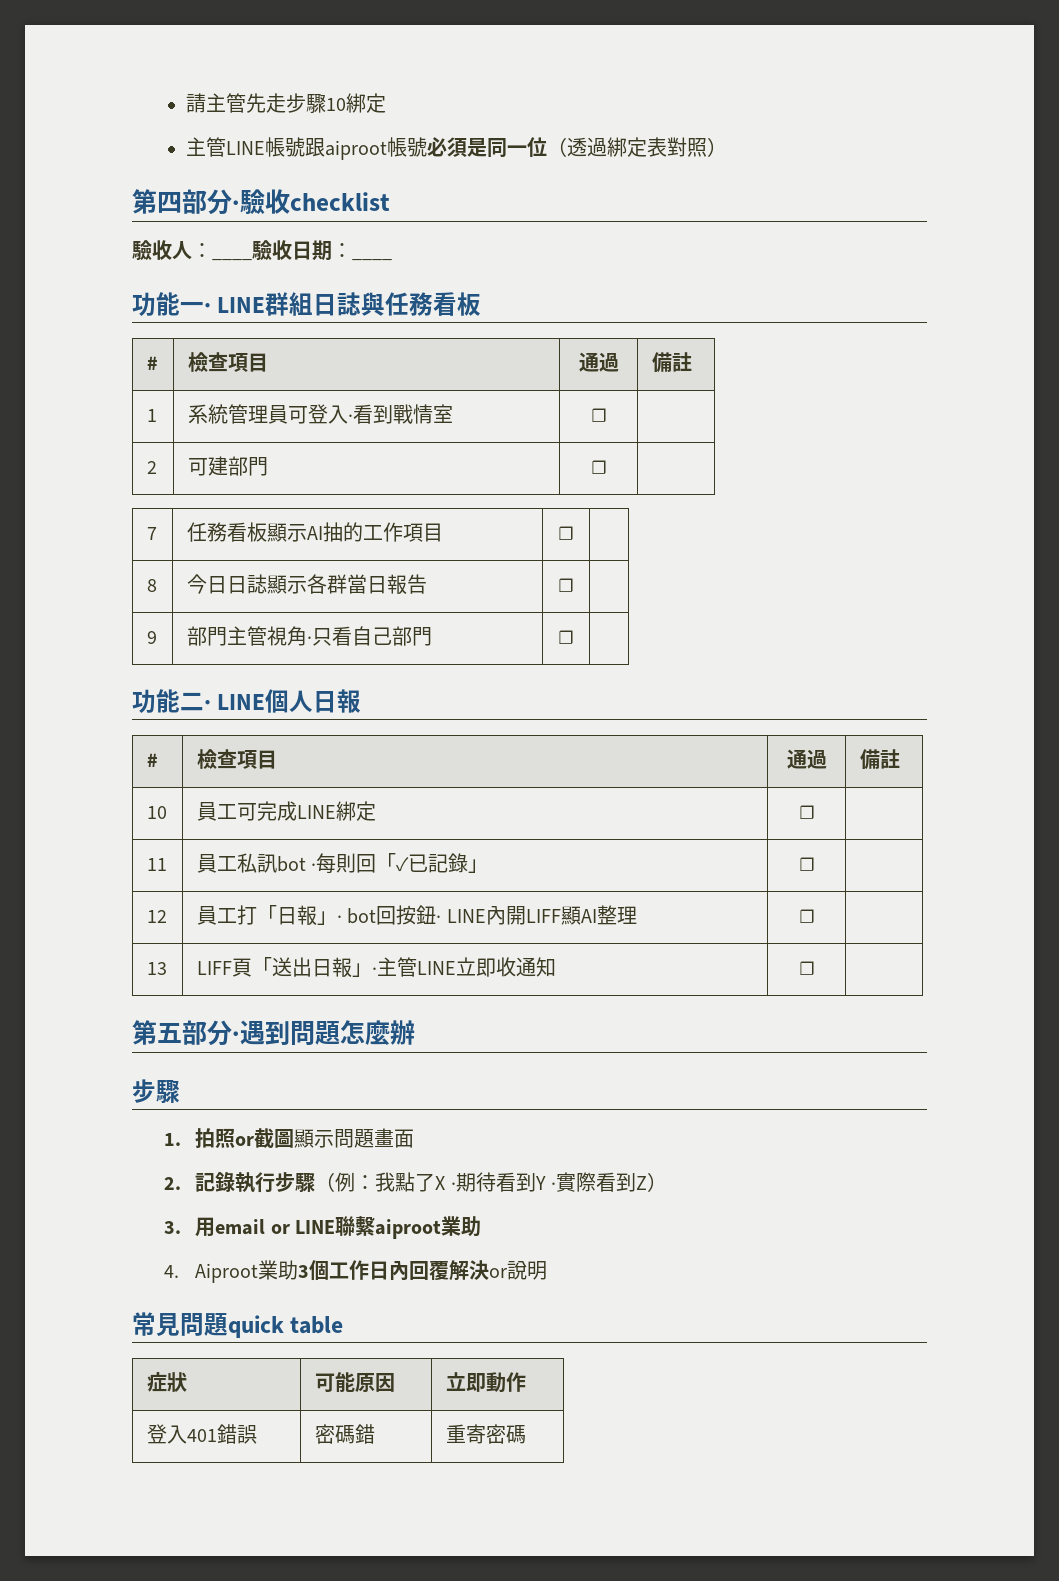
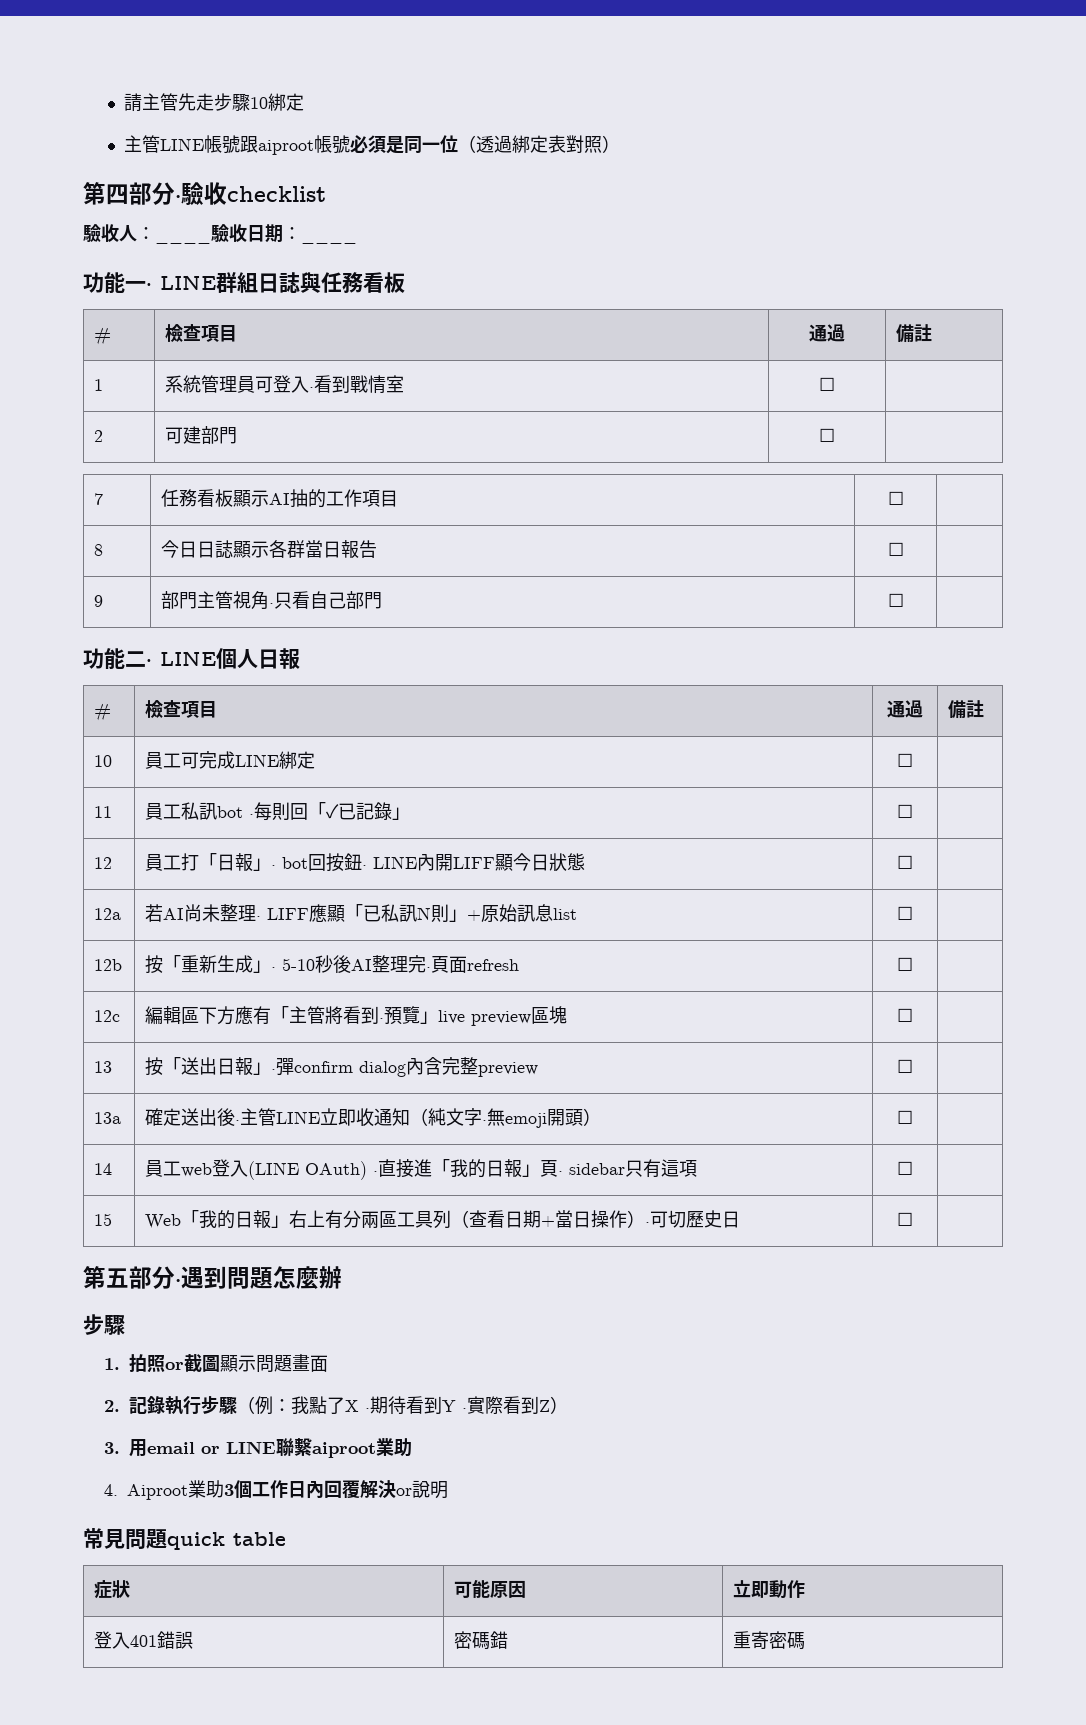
[580,905,637,925] AI整理 -> [513,853,586,872] [897,855,913,869] [94,908,122,920] [145,904,578,923] [897,906,913,920] [94,959,123,971] [145,955,520,974] [897,957,913,971] [94,1010,121,1022] [145,1006,568,1026] 今日狀態 | ☐ | // 12a | 若AI尚未整理· LIFF應顯「已私訊N則」+原始訊息list | ☐ | // 12b | 按「重新生成」· 5-10秒後AI整理完·頁面refresh | ☐ | // 12c | 編輯區下方應有「主管將看到·預覽」live preview區塊
[196,958,252,977] LIFF頁 -> [145,1057,164,1076] 按
(377, 971) none -> [276,1057,539,1077] [897,1059,913,1073] [94,1112,122,1124] [145,1108,241,1126] 彈confirm dialog內含完整preview | ☐ | // 13a | 確定送出後·
(556, 967) none -> [410,1108,602,1128] [897,1110,913,1124] [94,1163,113,1175] [145,1159,698,1180] [897,1161,913,1175] [94,1213,113,1226] [145,1210,741,1229] （純文字·無emoji開頭） | ☐ | // 14 | 員工web登入(LINE OAuth) ·直接進「我的日報」頁· sidebar只有這項 | ☐ | // 15 | Web「我的日報」右上有分兩區工具列（查看日期+當日操作）·可切歷史日

